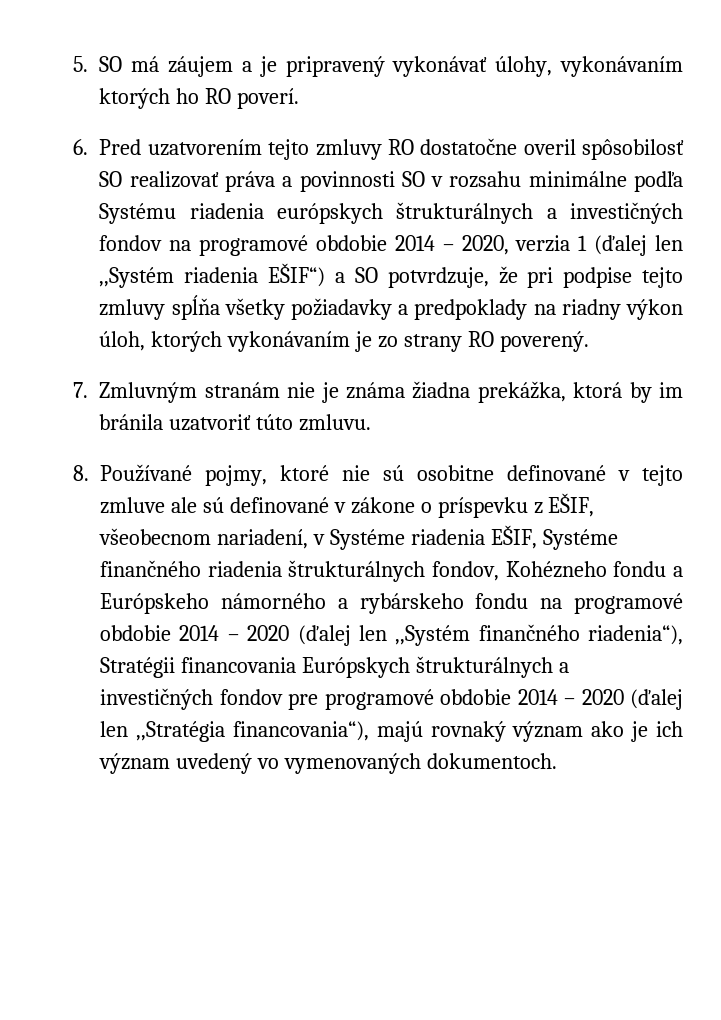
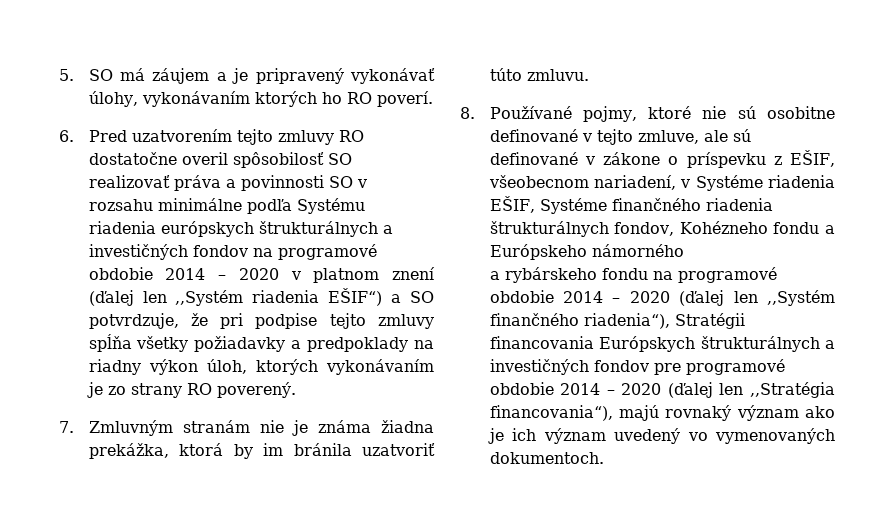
[461,235,588,255] 2020, verzia 1 -> [238,267,435,283] 2020 v platnom znení
[100,497,165,514] zmluve -> [637,130,699,144] zmluve,
(326, 601) none -> (684, 250) //

